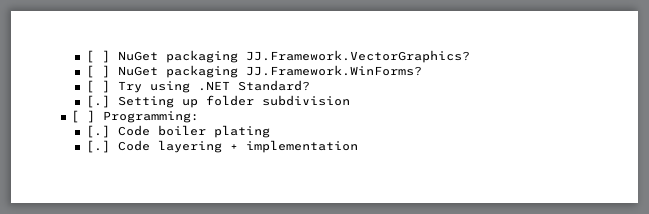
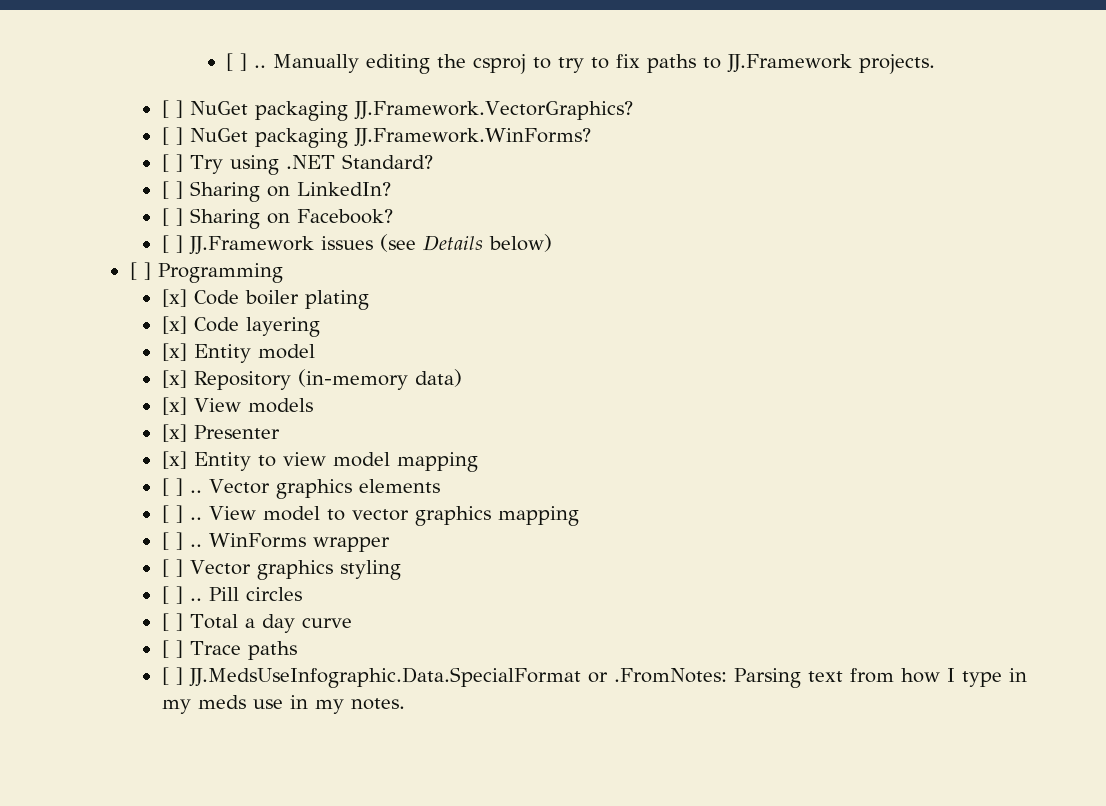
[85,50,110,63] [ ] -> [226,53,936,74] [161,100,183,118] [ ] .. Manually editing the csproj to try to fix paths to JJ.Framework projects. // [ ]
[85,95,350,108] [71,110,200,123] [85,125,110,138] [.] Setting up folder subdivision // [ ] Programming: // [.] -> [161,181,391,202] [161,208,393,229] [161,234,552,255] [129,262,283,283] [161,289,187,307] [ ] Sharing on LinkedIn? // [ ] Sharing on Facebook? // [ ] JJ.Framework issues (see Details below) // [ ] Programming // [x]
[85,140,110,153] [.] -> [161,316,187,334] [x]
[229,140,358,153] + implementation -> [161,343,315,363] [161,369,462,390] [161,397,313,415] [161,424,280,442] [161,451,478,472] [161,478,440,499] [161,505,579,526] [161,532,390,552] [161,559,401,580] [161,586,302,604] [161,613,352,633] [161,640,297,660] [161,667,1027,688] [161,695,405,714] // [x] Entity model // [x] Repository (in-memory data) // [x] View models // [x] Presenter // [x] Entity to view model mapping // [ ] .. Vector graphics elements // [ ] .. View model to vector graphics mapping // [ ] .. WinForms wrapper // [ ] Vector graphics styling // [ ] .. Pill circles // [ ] Total a day curve // [ ] Trace paths // [ ] JJ.MedsUseInfographic.Data.SpecialFormat or .FromNotes: Parsing text from how I type in my meds use in my notes.

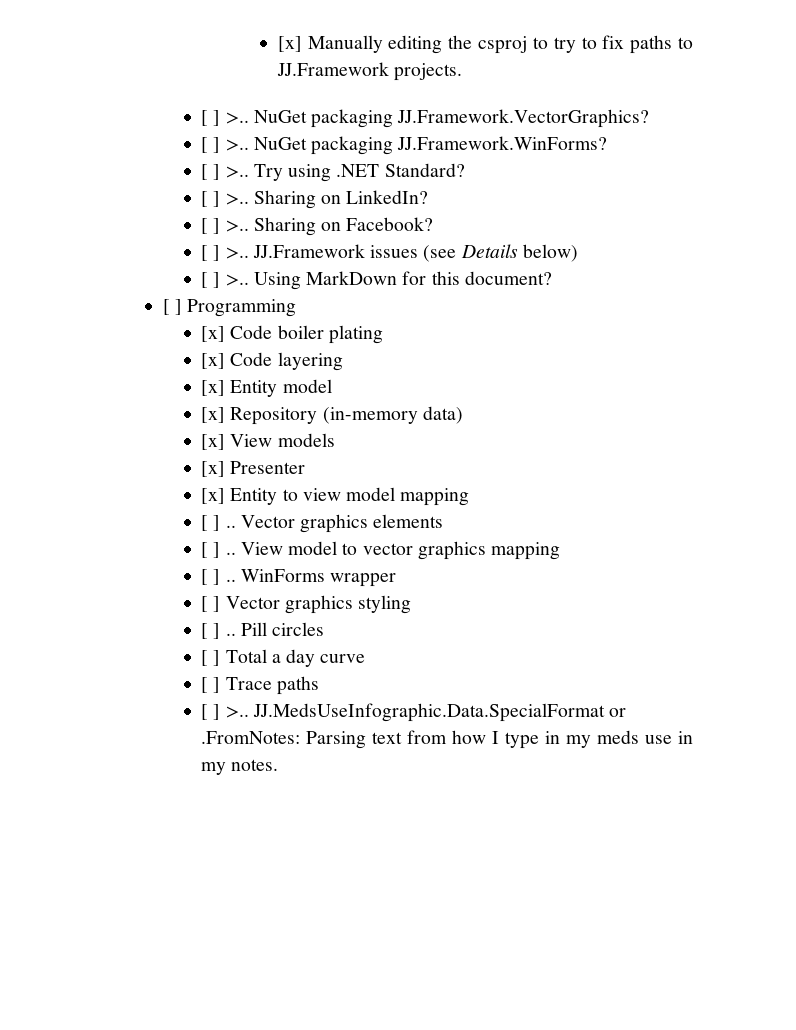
[226,53,267,71] [ ] .. -> [277,36,302,52] [x]
(183, 109) none -> [225,112,249,124] >..
(183, 136) none -> [225,139,249,151] >..
(183, 163) none -> [225,166,249,178] >..
(183, 190) none -> [225,193,249,205] >..
(183, 217) none -> [225,220,249,232] >..
(183, 244) none -> [225,247,249,259] >..
(552, 243) none -> [201,271,553,290] // [ ] >.. Using MarkDown for this document?
(183, 676) none -> [225,706,249,718] >..

